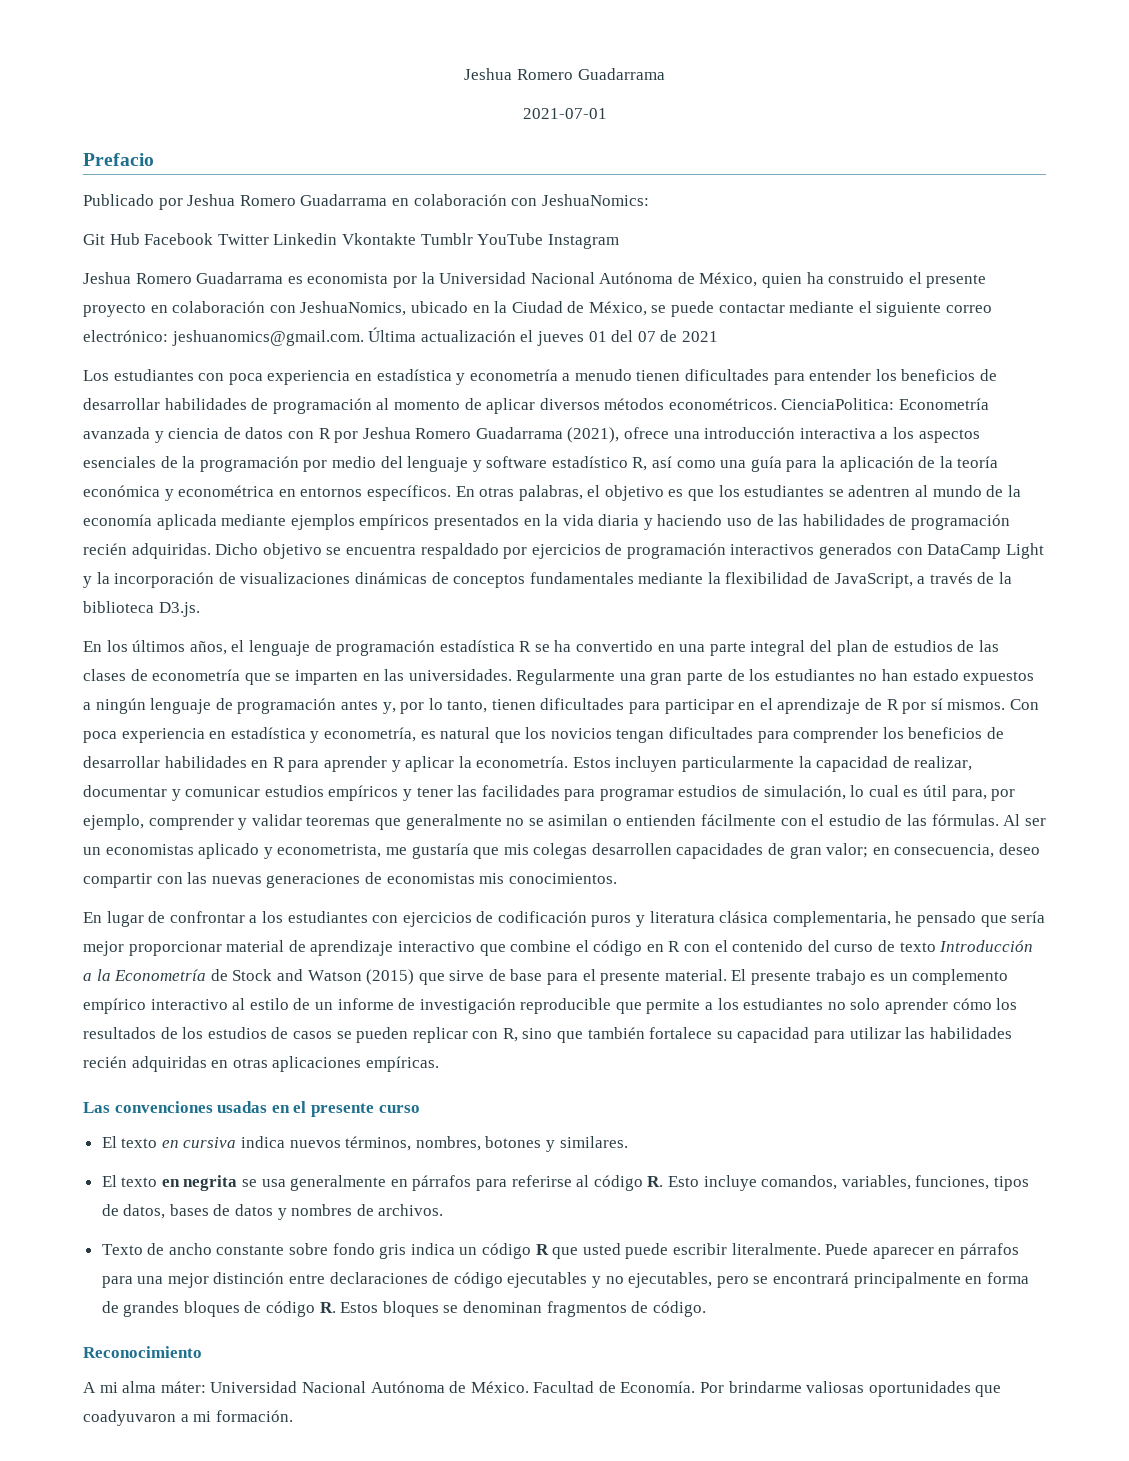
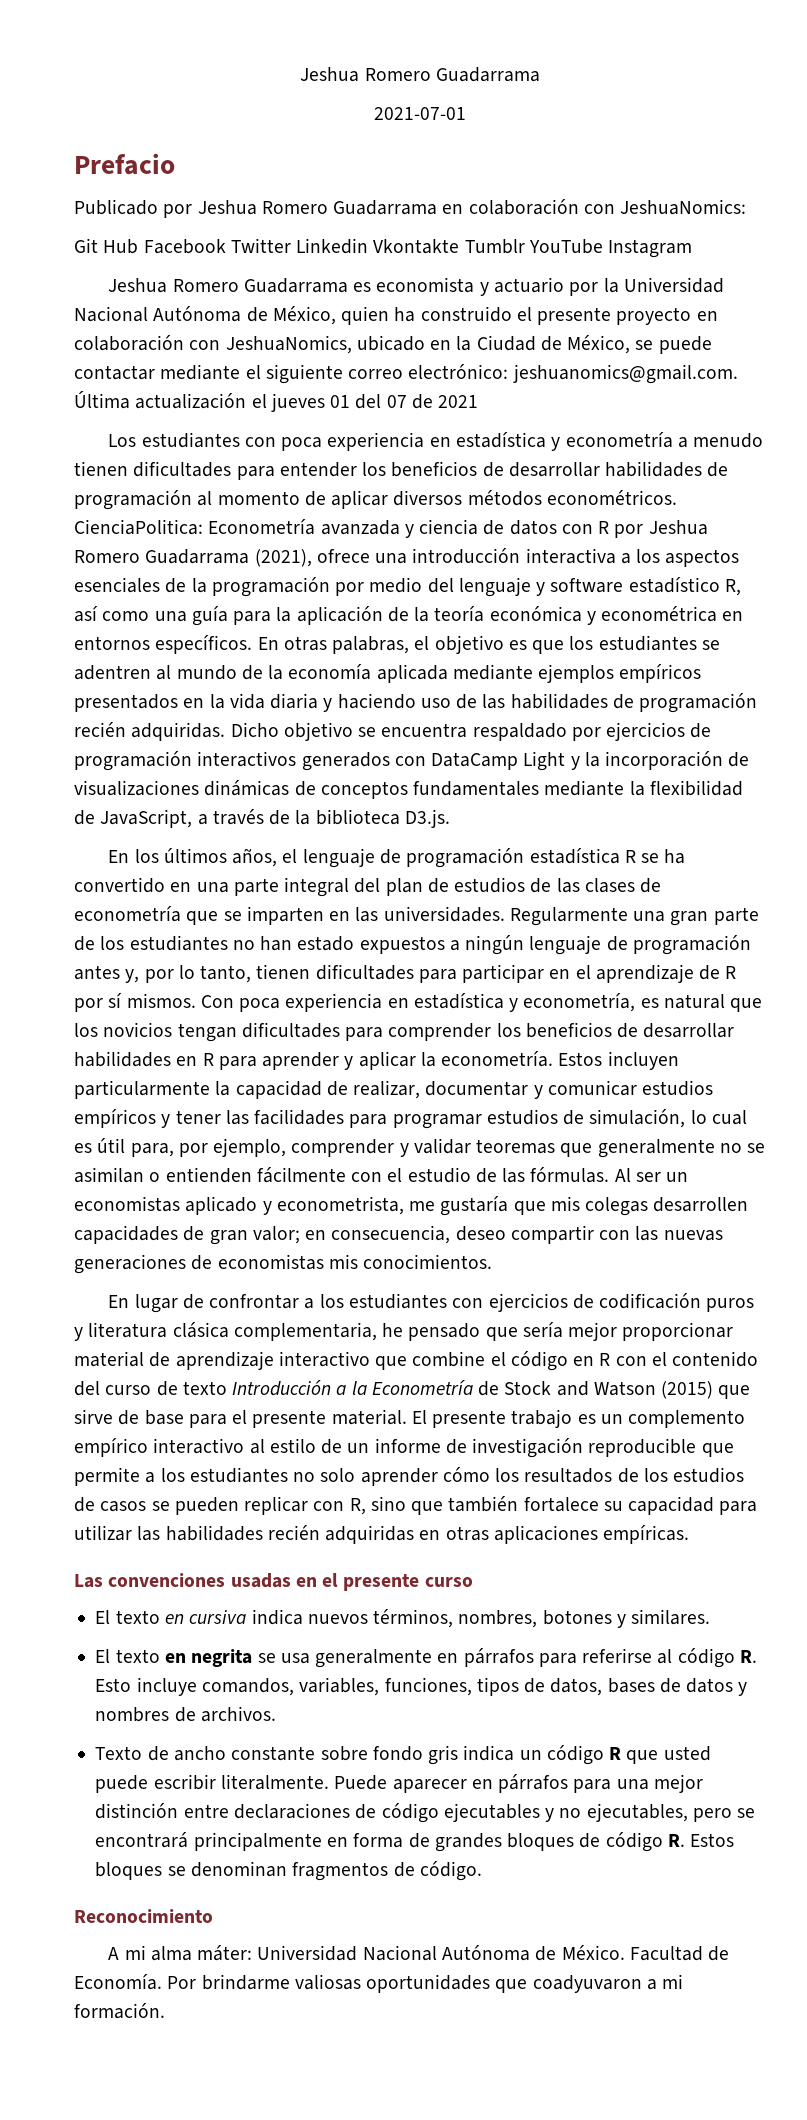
(389, 278) none -> [479,277,564,296] y actuario

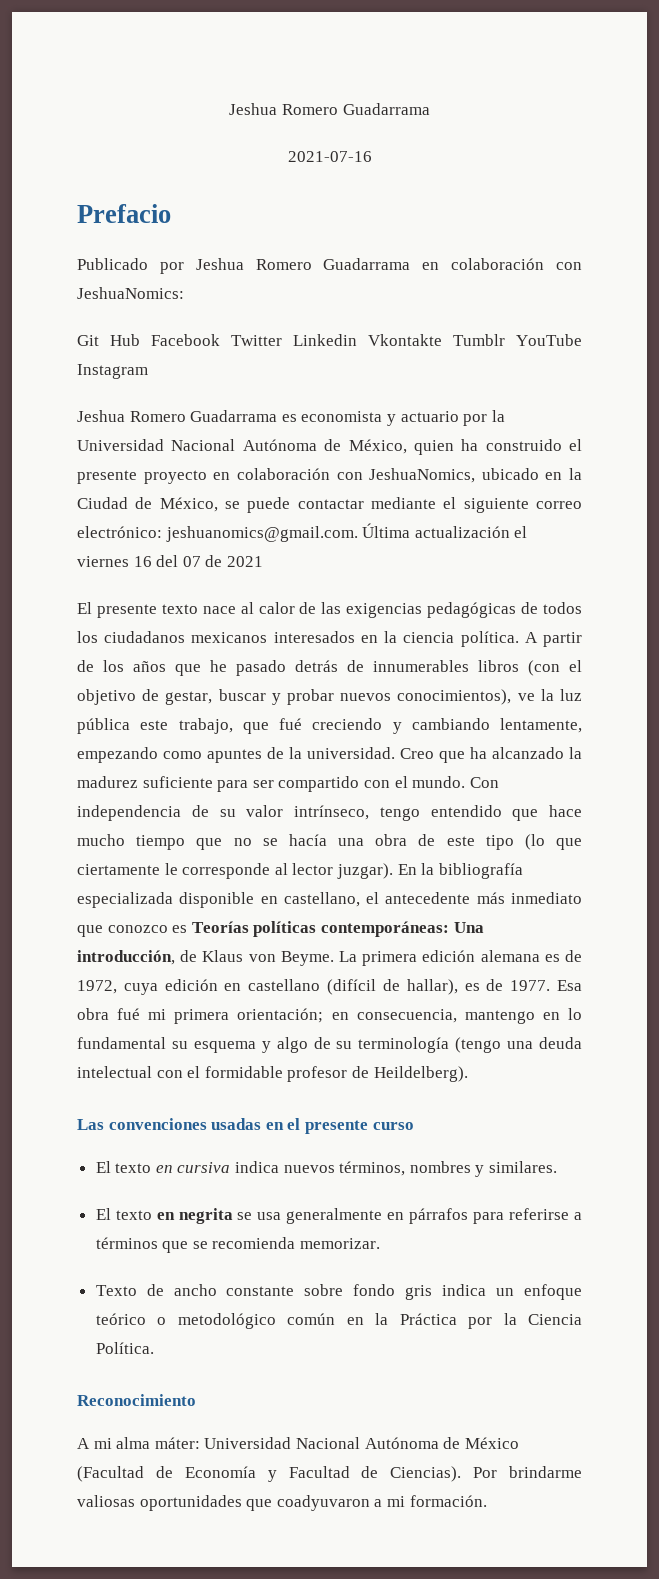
[374,107,466,120] 2021-07-01 -> [287,151,372,162] 2021-07-16
[270,393,351,412] jueves 01 -> [77,556,152,567] viernes 16
[108,432,764,451] [74,461,729,480] [74,490,677,510] [74,519,708,538] [74,548,740,567] [74,577,741,597] [74,606,744,626] [74,635,720,654] [74,664,702,683] [74,693,758,713] [74,722,712,741] [74,751,750,771] [74,780,743,799] [74,809,450,828] [108,848,686,868] [74,877,662,897] [74,906,759,926] [74,935,751,955] [74,964,737,983] [74,993,763,1012] [74,1022,735,1042] [74,1051,679,1070] [74,1080,714,1099] [74,1109,747,1129] [74,1138,766,1158] [74,1167,689,1183] [74,1196,749,1216] [74,1225,723,1245] [74,1254,493,1274] [108,1293,755,1313] [74,1322,734,1341] [74,1351,759,1371] [74,1380,751,1399] [74,1409,746,1428] [74,1438,734,1458] [74,1467,745,1486] [74,1496,758,1515] [74,1525,690,1544] Los estudiantes con poca experiencia en estadística y econometría a menudo tienen dificultades para entender los beneficios de desarrollar habilidades de programación al momento de aplicar diversos métodos econométricos. CienciaPolitica: Econometría avanzada y ciencia de datos con R por Jeshua Romero Guadarrama (2021), ofrece una introducción interactiva a los aspectos esenciales de la programación por medio del lenguaje y software estadístico R, así como una guía para la aplicación de la teoría económica y econométrica en entornos específicos. En otras palabras, el objetivo es que los estudiantes se adentren al mundo de la economía aplicada mediante ejemplos empíricos presentados en la vida diaria y haciendo uso de las habilidades de programación recién adquiridas. Dicho objetivo se encuentra respaldado por ejercicios de programación interactivos generados con DataCamp Light y la incorporación de visualizaciones dinámicas de conceptos fundamentales mediante la flexibilidad de JavaScript, a través de la biblioteca D3.js. // En los últimos años, el lenguaje de programación estadística R se ha convertido en una parte integral del plan de estudios de las clases de econometría que se imparten en las universidades. Regularmente una gran parte de los estudiantes no han estado expuestos a ningún lenguaje de programación antes y, por lo tanto, tienen dificultades para participar en el aprendizaje de R por sí mismos. Con poca experiencia en estadística y econometría, es natural que los novicios tengan dificultades para comprender los beneficios de desarrollar habilidades en R para aprender y aplicar la econometría. Estos incluyen particularmente la capacidad de realizar, documentar y comunicar estudios empíricos y tener las facilidades para programar estudios de simulación, lo cual es útil para, por ejemplo, comprender y validar teoremas que generalmente no se asimilan o entienden fácilmente con el estudio de las fórmulas. Al ser un economistas aplicado y econometrista, me gustaría que mis colegas desarrollen capacidades de gran valor; en consecuencia, deseo compartir con las nuevas generaciones de economistas mis conocimientos. // En lugar de confrontar a los estudiantes con ejercicios de codificación puros y literatura clásica complementaria, he pensado que sería mejor proporcionar material de aprendizaje interactivo que combine el código en R con el contenido del curso de texto Introducción a la Econometría de Stock and Watson (2015) que sirve de base para el presente material. El presente trabajo es un complemento empírico interactivo al estilo de un informe de investigación reproducible que permite a los estudiantes no solo aprender cómo los resultados de los estudios de casos se pueden replicar con R, sino que también fortalece su capacidad para utilizar las habilidades recién adquiridas en otras aplicaciones empíricas. -> [77,602,583,618] [77,631,582,647] [77,660,582,676] [77,689,582,705] [77,718,582,734] [77,747,582,763] [77,776,499,792] [77,805,582,821] [77,834,582,850] [77,863,523,879] [77,892,582,908] [77,921,484,937] [77,950,582,966] [77,979,582,995] [77,1008,582,1024] [77,1037,582,1053] [77,1066,468,1082] El presente texto nace al calor de las exigencias pedagógicas de todos los ciudadanos mexicanos interesados en la ciencia política. A partir de los años que he pasado detrás de innumerables libros (con el objetivo de gestar, buscar y probar nuevos conocimientos), ve la luz pública este trabajo, que fué creciendo y cambiando lentamente, empezando como apuntes de la universidad. Creo que ha alcanzado la madurez suficiente para ser compartido con el mundo. Con independencia de su valor intrínseco, tengo entendido que hace mucho tiempo que no se hacía una obra de este tipo (lo que ciertamente le corresponde al lector juzgar). En la bibliografía especializada disponible en castellano, el antecedente más inmediato que conozco es Teorías políticas contemporáneas: Una introducción, de Klaus von Beyme. La primera edición alemana es de 1972, cuya edición en castellano (difícil de hallar), es de 1977. Esa obra fué mi primera orientación; en consecuencia, mantengo en lo fundamental su esquema y algo de su terminología (tengo una deuda intelectual con el formidable profesor de Heildelberg).
[458,1610,612,1628] nombres, botones -> [409,1161,471,1173] nombres
[657,1648,757,1668] [95,1677,748,1696] [95,1706,276,1722] al código R. Esto incluye comandos, variables, funciones, tipos de datos, bases de datos y nombres de archivos. -> [574,1212,582,1220] [95,1237,381,1253] a términos que se recomienda memorizar.
[546,1745,711,1765] [95,1774,703,1793] [95,1803,756,1823] [95,1832,735,1852] [95,1861,482,1881] código R que usted puede escribir literalmente. Puede aparecer en párrafos para una mejor distinción entre declaraciones de código ejecutables y no ejecutables, pero se encontrará principalmente en forma de grandes bloques de código R. Estos bloques se denominan fragmentos de código. -> [524,1284,582,1300] [95,1313,582,1329] [95,1342,154,1354] enfoque teórico o metodológico común en la Práctica por la Ciencia Política.
[561,1945,625,1960] México. -> [464,1437,519,1449] [77,1466,277,1482] México (Facultad de Economía y
[74,1974,162,1990] Economía. -> [390,1466,462,1482] Ciencias).

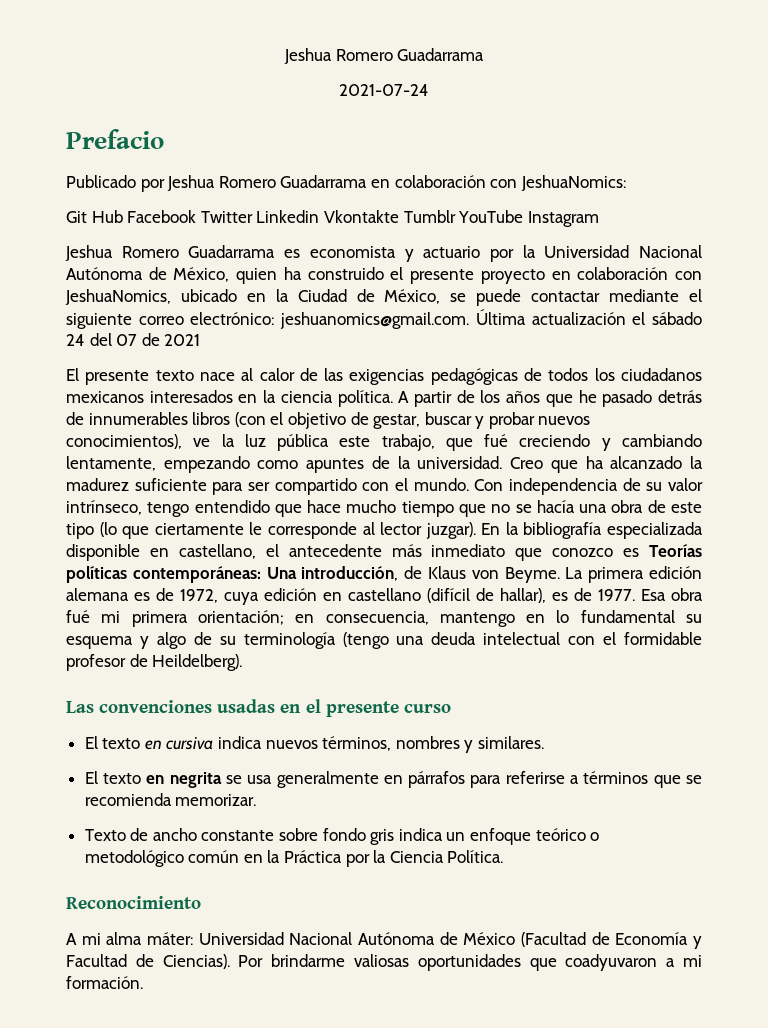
[287,151,372,162] 2021-07-16 -> [339,84,429,96] 2021-07-24
[77,556,152,567] viernes 16 -> [652,312,702,325] [66,334,85,346] sábado 24

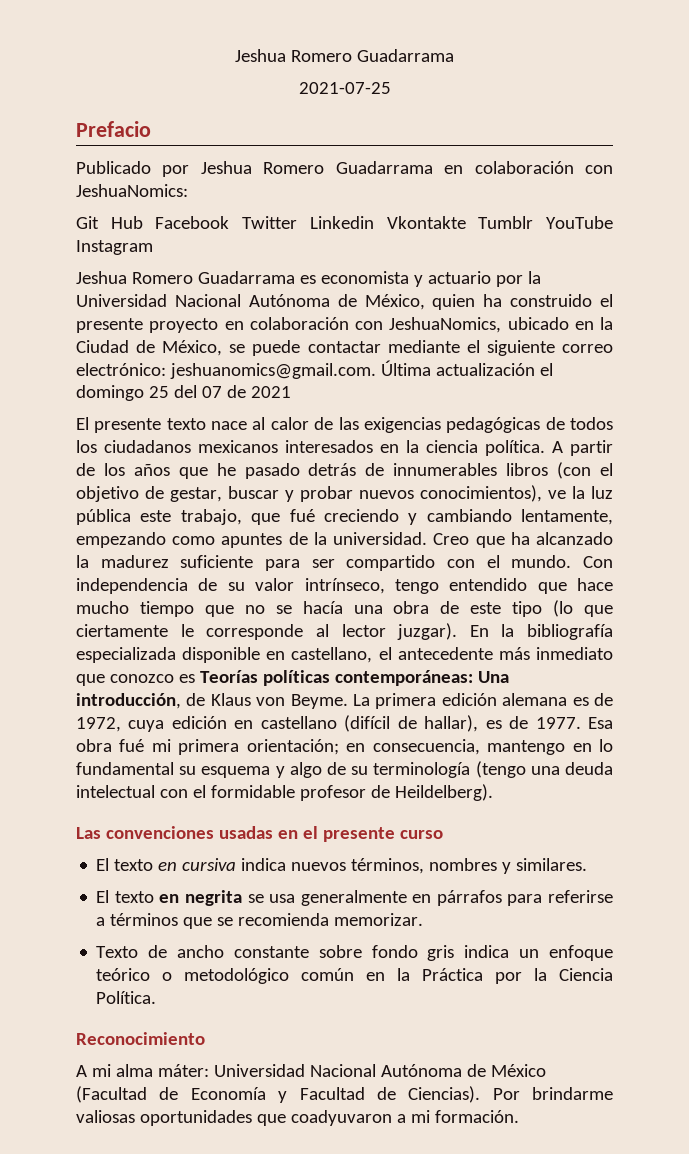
[339,84,429,96] 2021-07-24 -> [298,82,391,94] 2021-07-25
[652,312,702,325] [66,334,85,346] sábado 24 -> [76,385,169,401] domingo 25

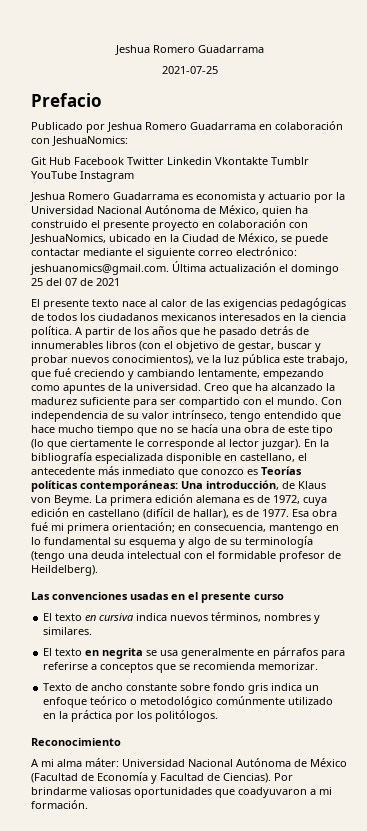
[110,913,179,926] términos -> [100,662,154,673] conceptos
[301,968,613,984] [96,991,157,1004] común en la Práctica por la Ciencia Política. -> [216,696,334,705] [43,710,219,722] comúnmente utilizado en la práctica por los politólogos.

